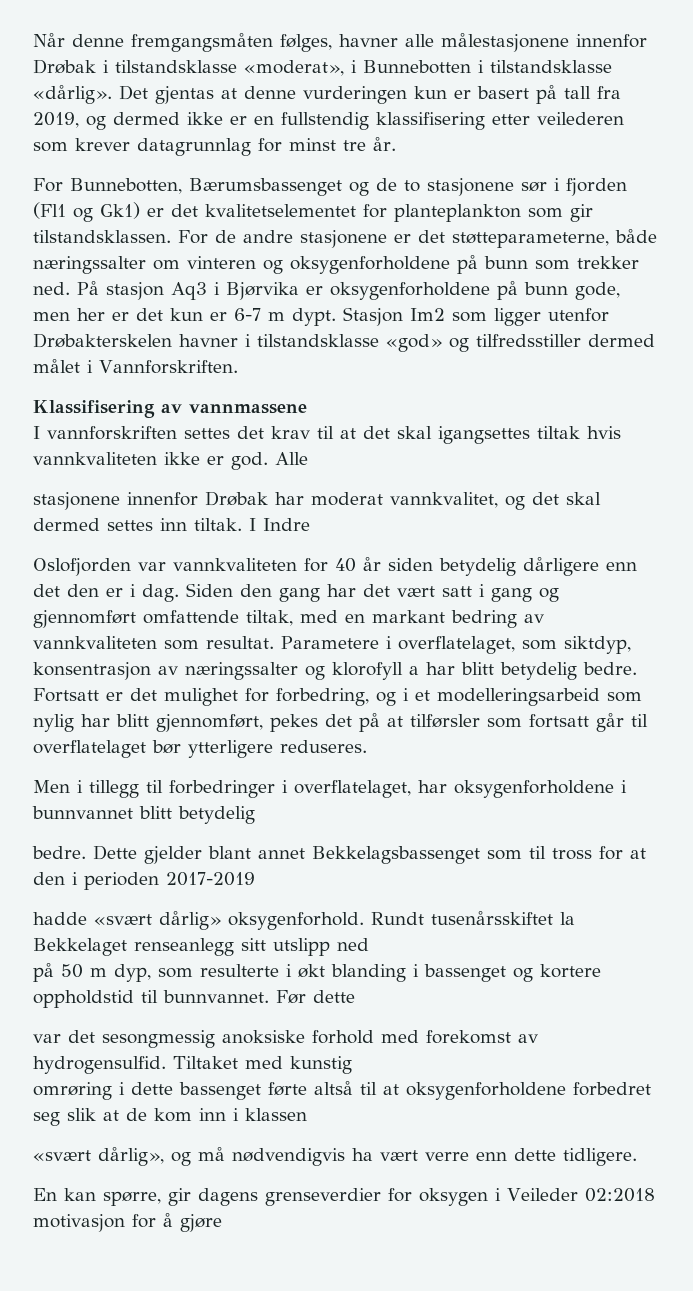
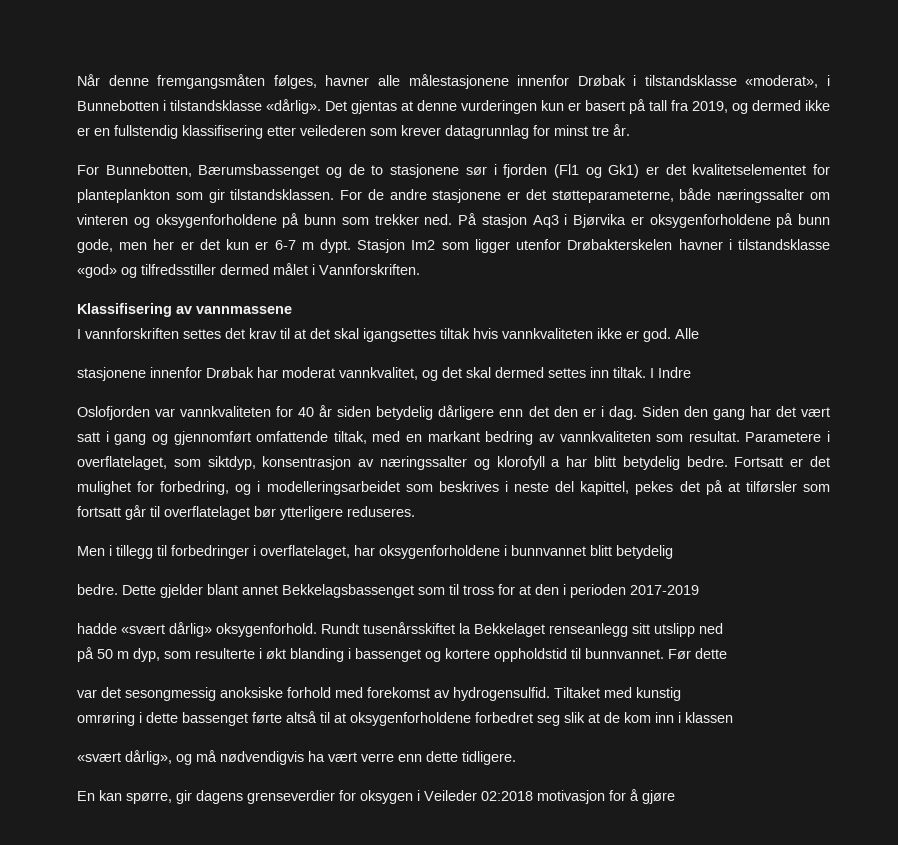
[415,688,642,706] [33,714,263,732] et modelleringsarbeid som nylig har blitt gjennomført, -> [266,481,630,495] modelleringsarbeidet som beskrives i neste del kapittel,

